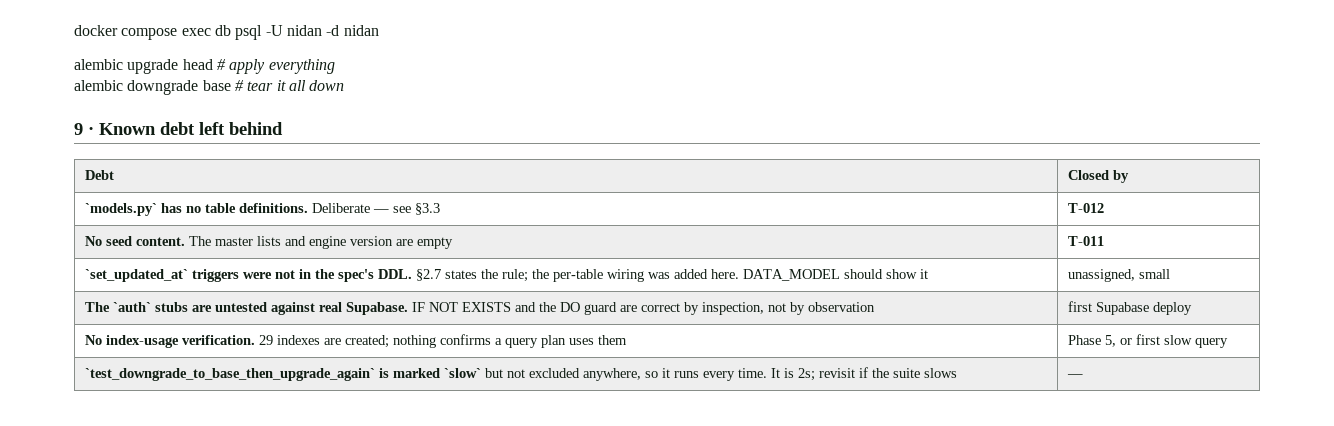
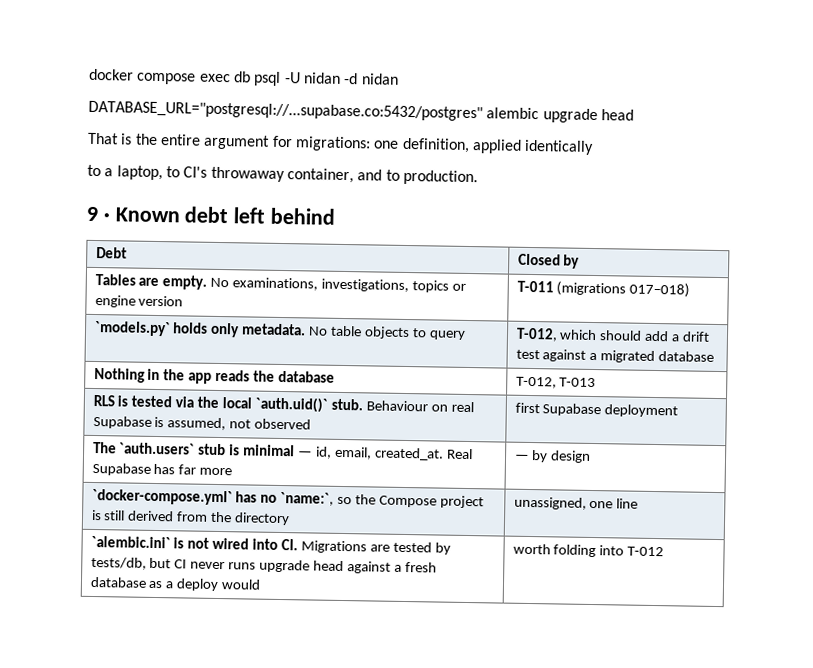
(379, 30) none -> [88,100,483,122] DATABASE_URL="postgresql://...supabase.co:5432/postgres"
[216,59,335,74] [74,80,345,95] # apply everything // alembic downgrade base # tear it all down -> [88,132,595,155] [87,164,478,186] // That is the entire argument for migrations: one definition, applied identically // to a laptop, to CI's throwaway container, and to production.
[85,203,441,216] [1068,203,1105,213] [85,236,307,246] `models.py` has no table definitions. Deliberate — see §3.3 | T-012 // No seed content. The master lists and -> [94,273,466,293] Tables are empty. No examinations, investigations, topics or
[396,237,454,249] are empty -> (184, 301) none
[85,269,929,282] [1068,269,1171,282] [85,302,876,315] [1068,301,1193,315] [85,334,628,348] [1068,334,1229,348] [85,367,958,381] [1067,374,1084,378] // `set_updated_at` triggers were not in the spec's DDL. §2.7 states the rule; the per-table wiring was added here. DATA_MODEL should show it | unassigned, small // The `auth` stubs are untested against real Supabase. IF NOT EXISTS and the DO guard are correct by inspection, not by observation | first Supabase deploy // No index-usage verification. 29 indexes are created; nothing confirms a query plan uses them | Phase 5, or first slow query // `test_downgrade_to_base_then_upgrade_again` is marked `slow` but not excluded anywhere, so it runs every time. It is 2s; revisit if the suite slows | — -> [556,281,691,298] [93,320,466,340] [515,327,711,342] [515,349,715,364] [93,367,336,384] [515,376,597,389] [92,394,474,413] [92,415,312,431] [514,402,679,418] [92,441,473,461] [91,462,233,476] [513,450,592,463] [91,488,484,509] [90,509,291,526] [513,496,639,510] [90,535,451,555] [90,556,437,574] [89,576,262,592] [512,543,665,558] (migrations 017–018) // `models.py` holds only metadata. No table objects to query | T-012, which should add a drift test against a migrated database // Nothing in the app reads the database | T-012, T-013 // RLS is tested via the local `auth.uid()` stub. Behaviour on real Supabase is assumed, not observed | first Supabase deployment // The `auth.users` stub is minimal — id, email, created_at. Real Supabase has far more | — by design // `docker-compose.yml` has no `name:`, so the Compose project is still derived from the directory | unassigned, one line // `alembic.ini` is not wired into CI. Migrations are tested by tests/db, but CI never runs upgrade head against a fresh database as a deploy would | worth folding into T-012

